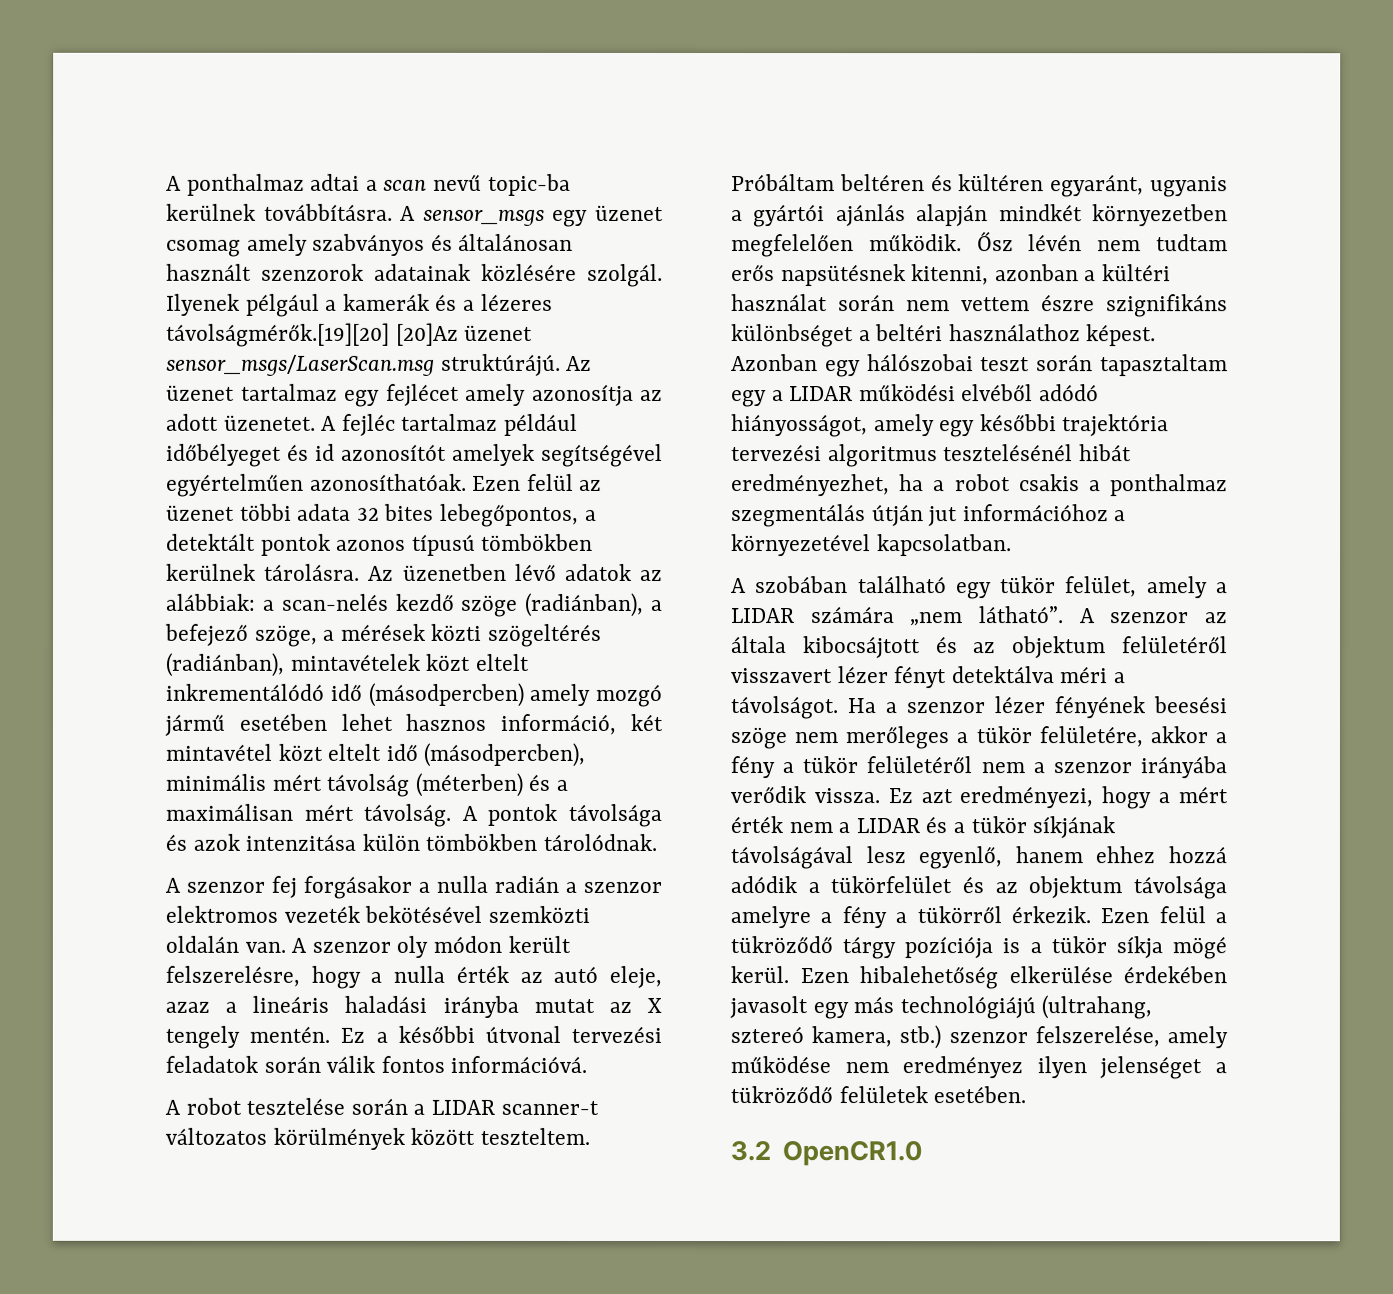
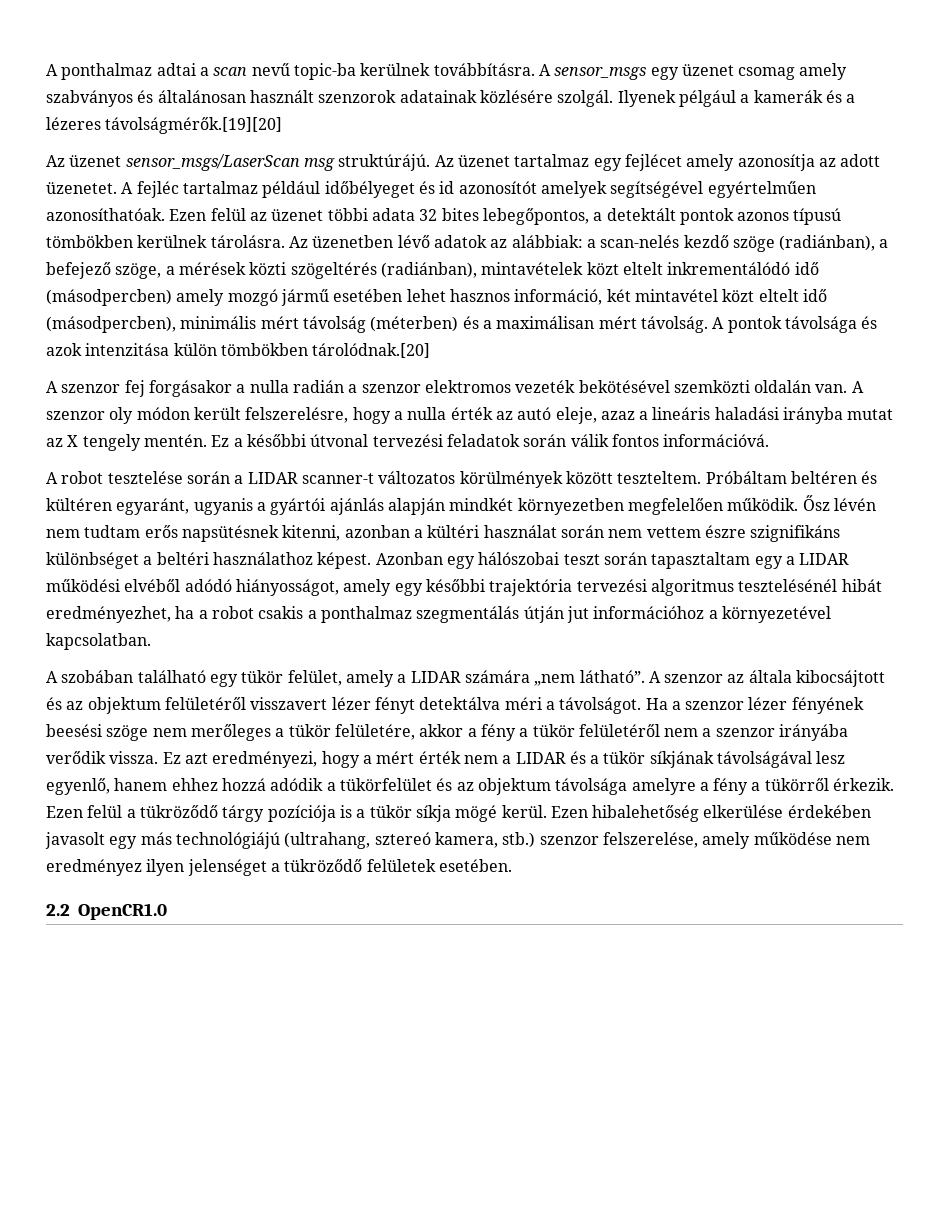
[395,322,534,346] [166,354,435,376] [20]Az üzenet sensor_msgs/LaserScan.msg -> [46,154,335,171] // Az üzenet sensor_msgs/LaserScan msg
[543,833,658,851] tárolódnak. -> [312,343,431,358] tárolódnak.[20]
[730,1141,771,1162] 3.2 -> [46,904,70,916] 2.2

